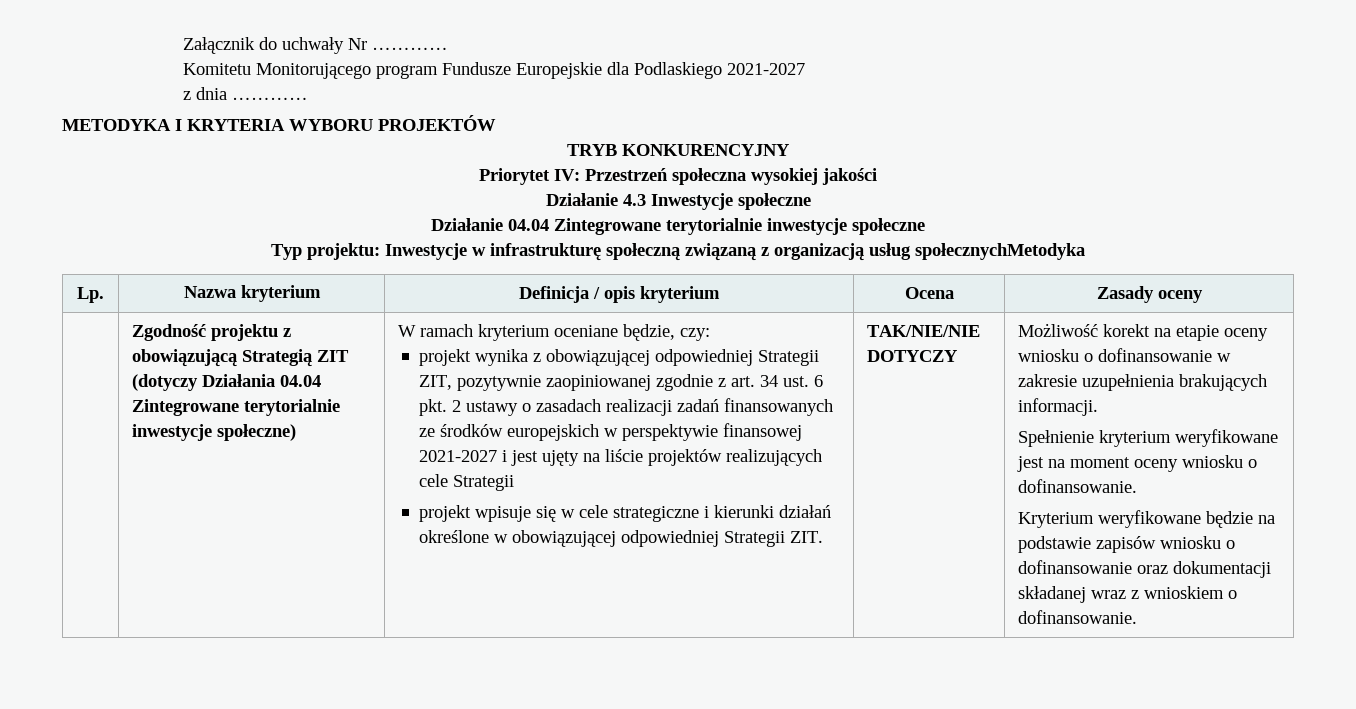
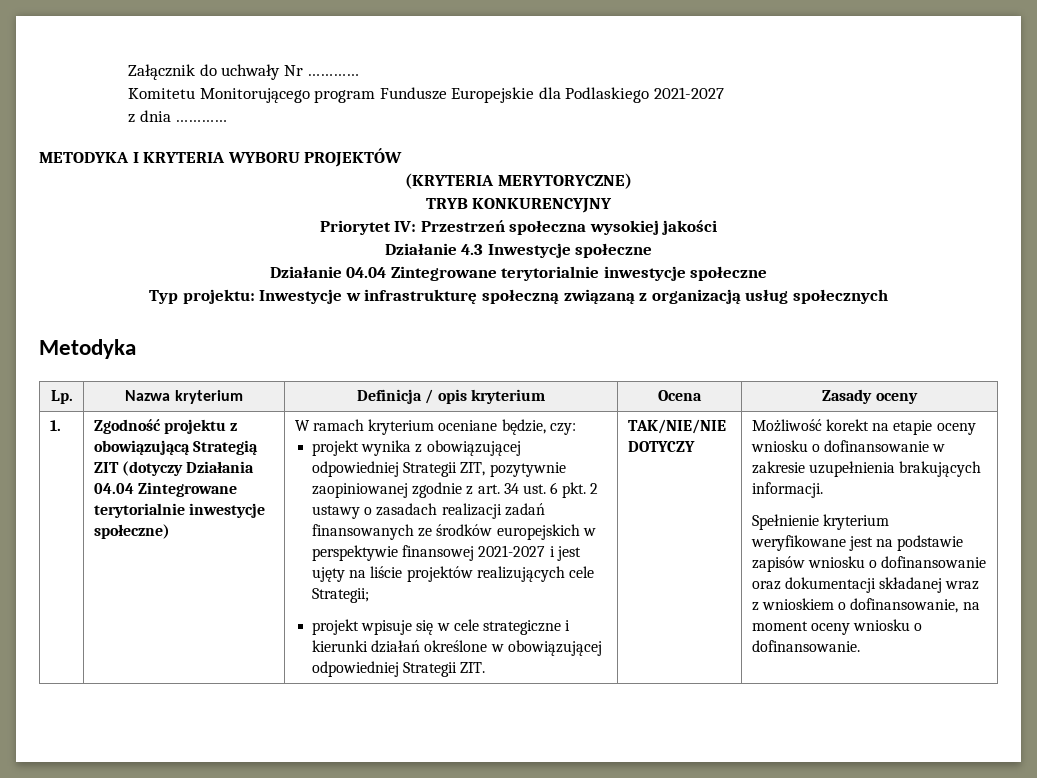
(496, 123) none -> [405,173,632,189] // (KRYTERIA MERYTORYCZNE)
[915,243,1085,260] społecznychMetodyka -> [792,289,888,304] [39,339,136,359] społecznych // Metodyka
(1203, 296) none -> [49,420,61,431] 1.
[452,475,514,491] Strategii -> [311,588,369,603] Strategii;
[1070,455,1258,472] [1018,479,1138,493] [1018,510,1276,528] moment oceny wniosku o dofinansowanie. // Kryterium weryfikowane będzie na -> (894, 543) none
(1238, 594) none -> [850,598,980,613] [751,619,923,635] dofinansowanie, na moment oceny wniosku o

